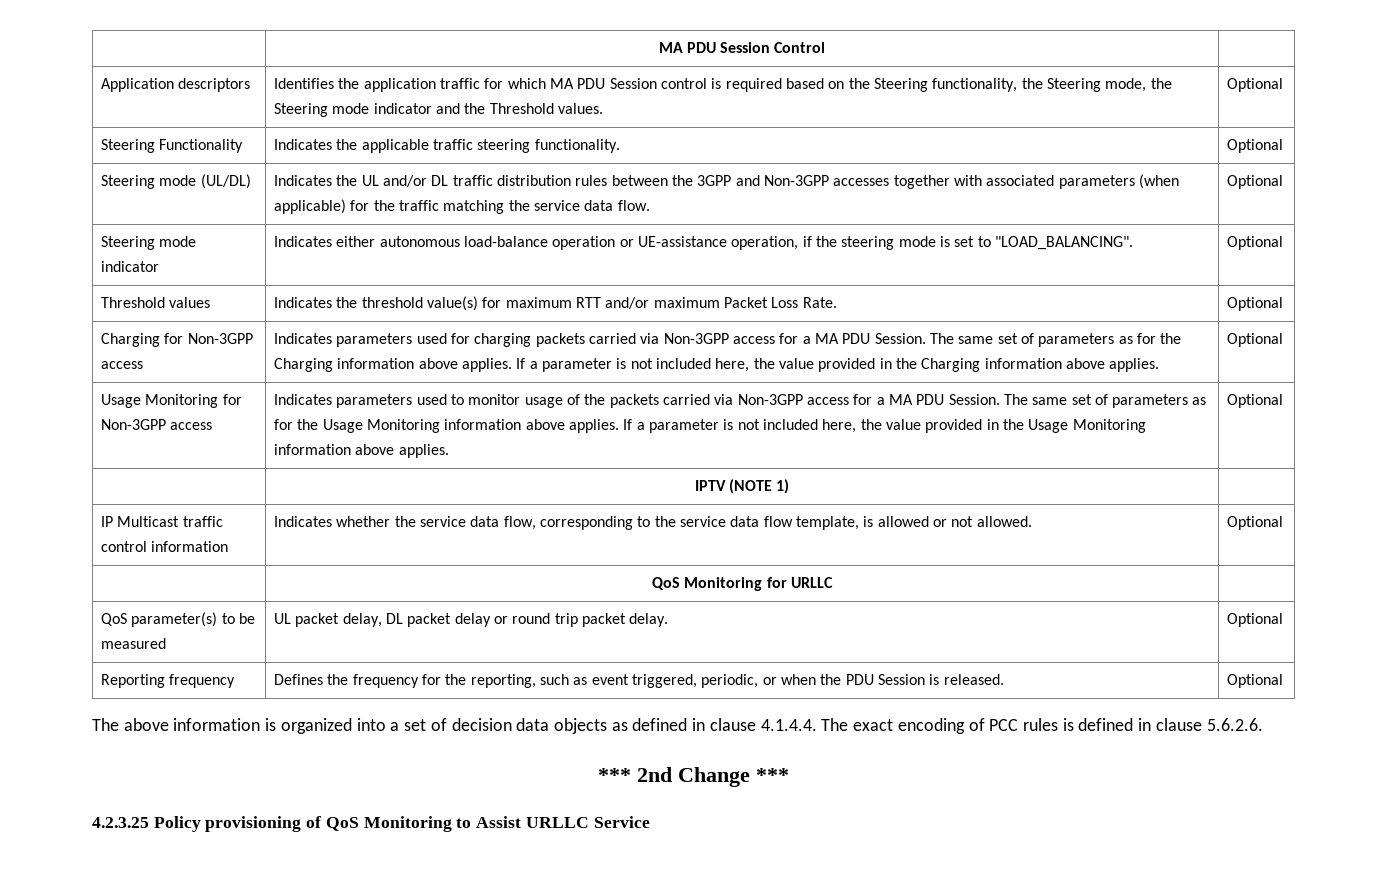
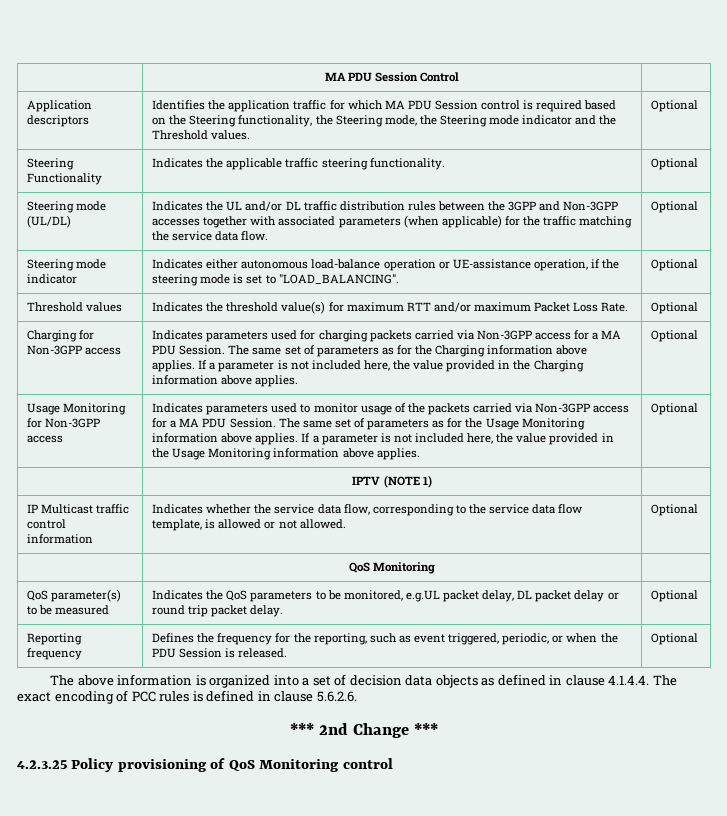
[766,577,833,588] for URLLC -> (436, 568) none
[274,613,292,624] UL -> [152,590,440,602] Indicates the QoS parameters to be monitored, e.g.UL
[456,816,650,828] to Assist URLLC Service -> [342,758,393,769] control

